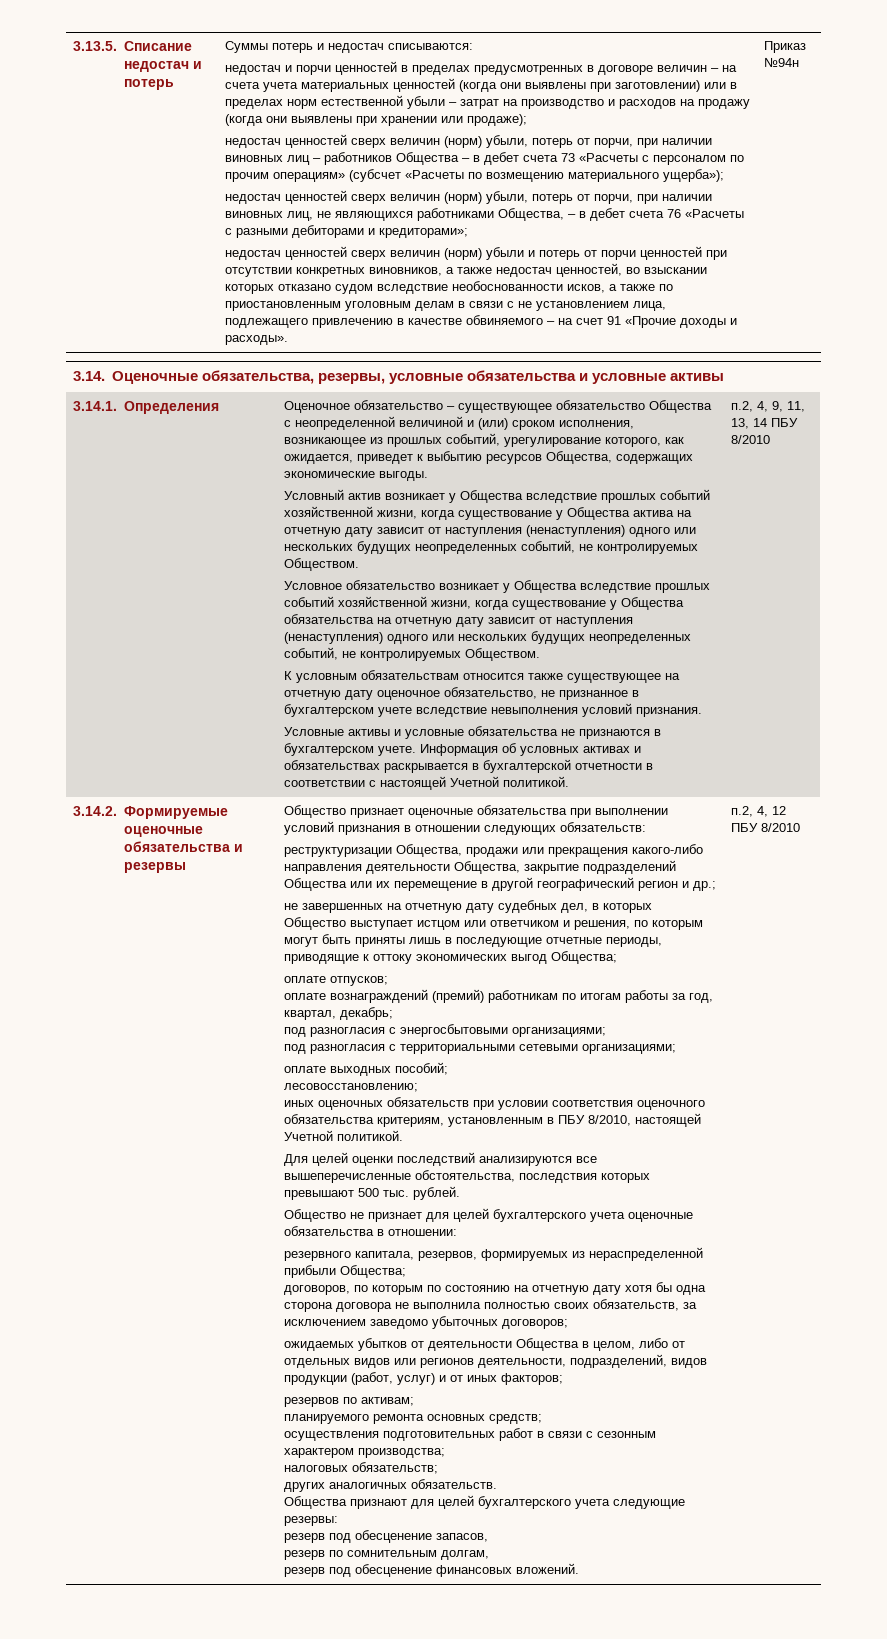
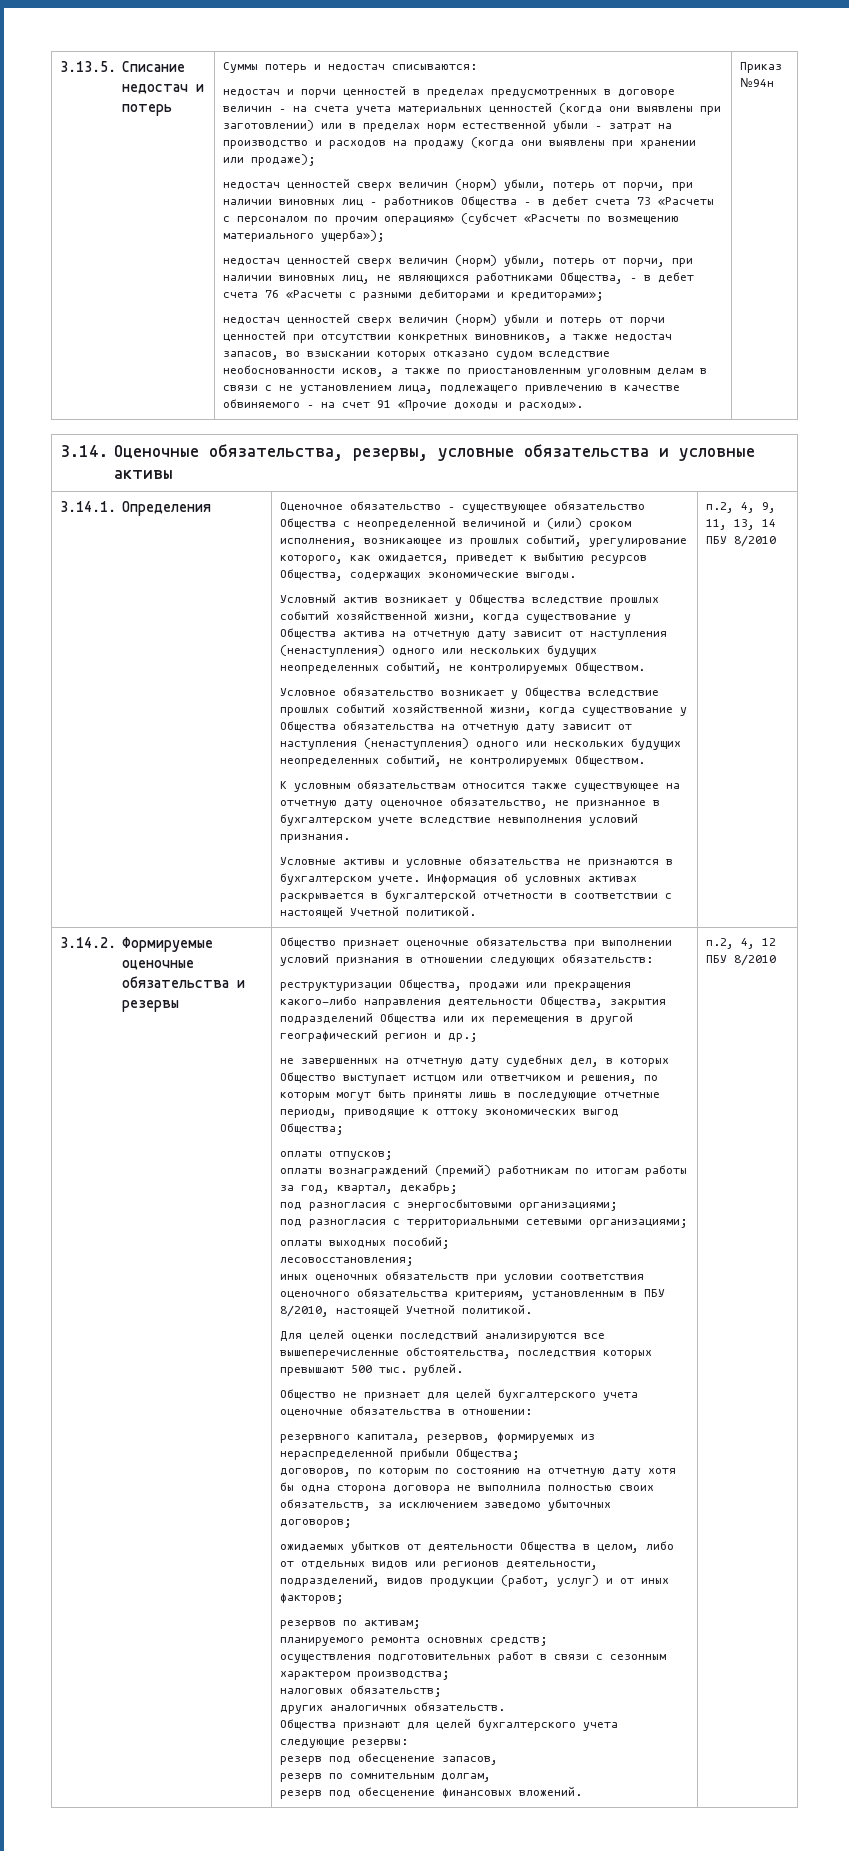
[556,263,623,277] ценностей, -> [222,351,279,360] запасов,
[634,746,642,753] [284,760,381,770] и обязательствах -> (637, 879) none
[524,864,580,874] закрытие -> [609,999,666,1008] закрытия
[394,881,478,891] перемещение -> [491,1016,569,1025] перемещения
[284,976,327,983] оплате -> [279,1151,322,1158] оплаты
[284,993,327,1000] оплате -> [279,1168,322,1175] оплаты
[284,1066,327,1073] оплате -> [279,1240,322,1247] оплаты
[284,1083,419,1092] лесовосстановлению; -> [279,1257,414,1266] лесовосстановления;

